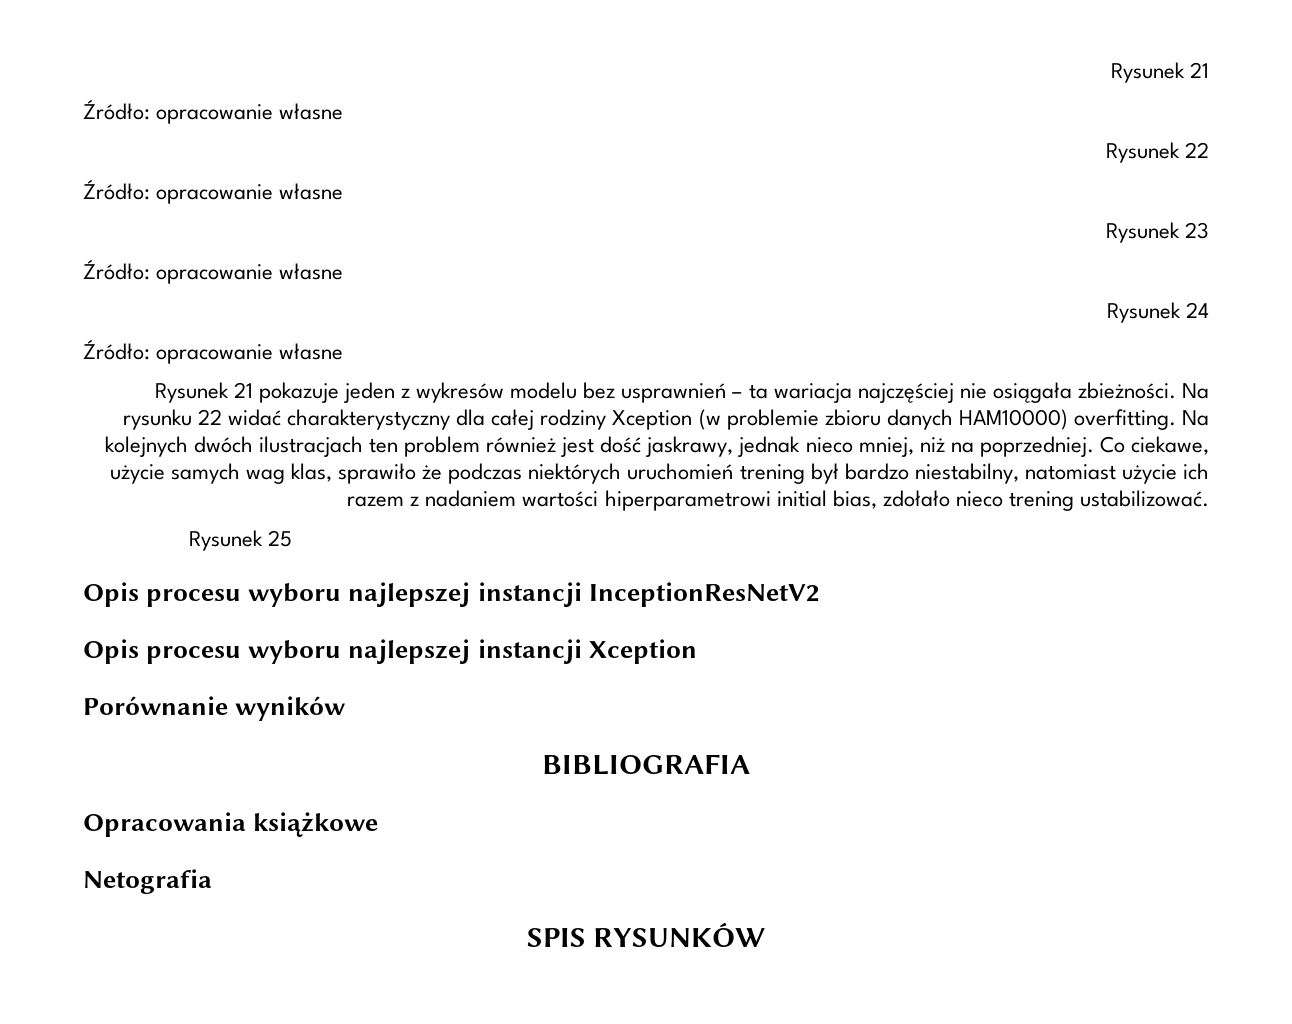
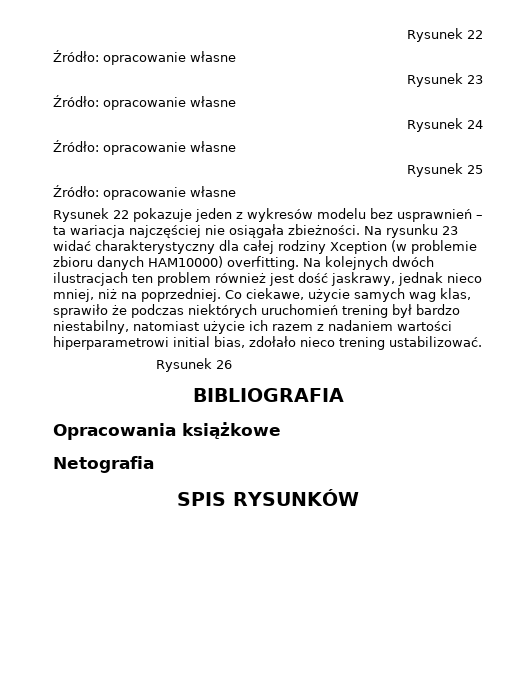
[1110,62,1209,83] [83,99,344,124] [1105,142,1180,163] Rysunek 21 // Źródło: opracowanie własne // Rysunek -> [407,28,463,42] Rysunek
[233,382,253,398] 21 -> [467,165,483,174] [53,185,236,200] [53,208,129,222] 25 // Źródło: opracowanie własne // Rysunek 22
[198,409,223,425] 22 -> [442,226,458,235] 23
[267,530,292,547] [83,582,820,607] [83,639,697,664] [83,696,347,721] 25 // Opis procesu wyboru najlepszej instancji InceptionResNetV2 // Opis procesu wyboru najlepszej instancji Xception // Porównanie wyników -> [216,360,233,369] 26

